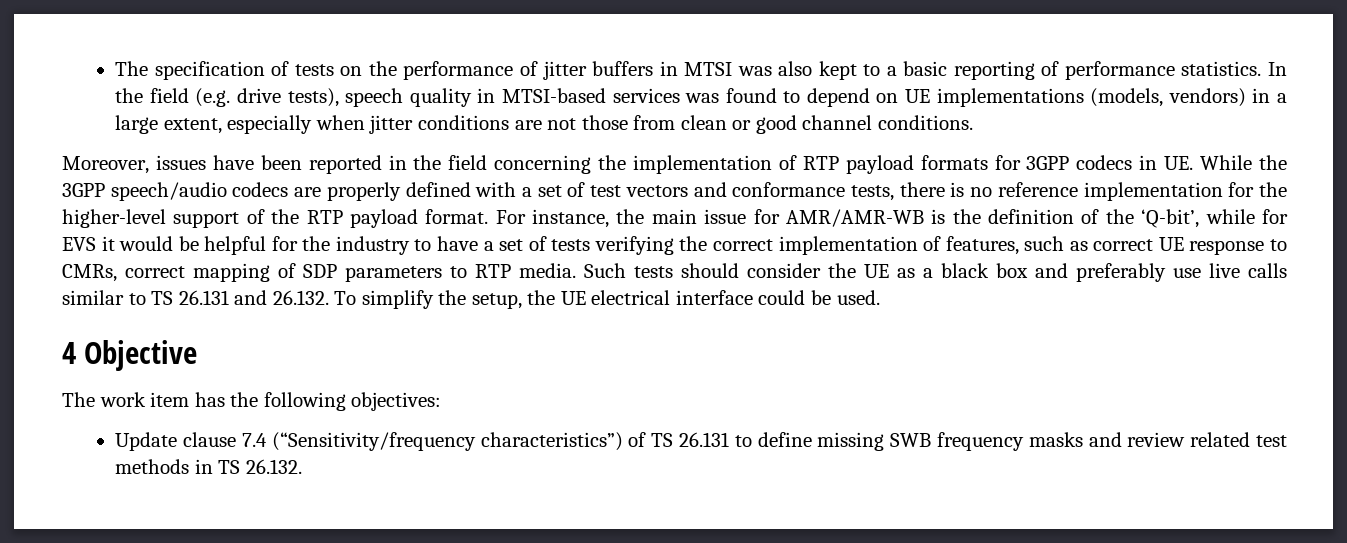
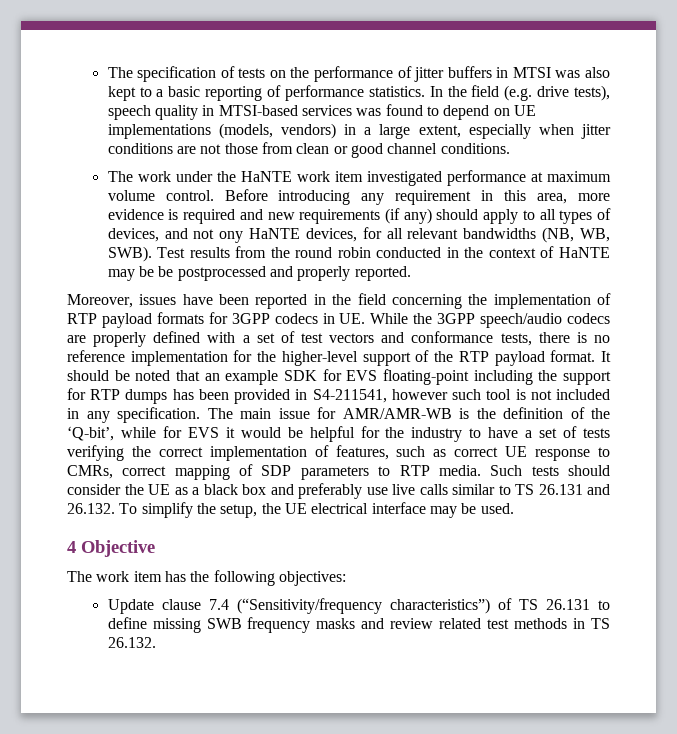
(973, 122) none -> [107,170,611,186] [107,189,610,205] [107,208,611,224] [107,227,611,243] [107,246,611,262] [107,266,411,281] // The work under the HaNTE work item investigated performance at maximum volume control. Before introducing any requirement in this area, more evidence is required and new requirements (if any) should apply to all types of devices, and not ony HaNTE devices, for all relevant bandwidths (NB, WB, SWB). Test results from the round robin conducted in the context of HaNTE may be be postprocessed and properly reported.
[495,209,645,228] For instance, the -> [601,351,612,362] [67,369,611,385] [67,388,610,404] [67,407,233,423] It should be noted that an example SDK for EVS floating-point including the support for RTP dumps has been provided in S4-211541, however such tool is not included in any specification. The
[758,290,806,305] could -> [429,506,457,518] may

